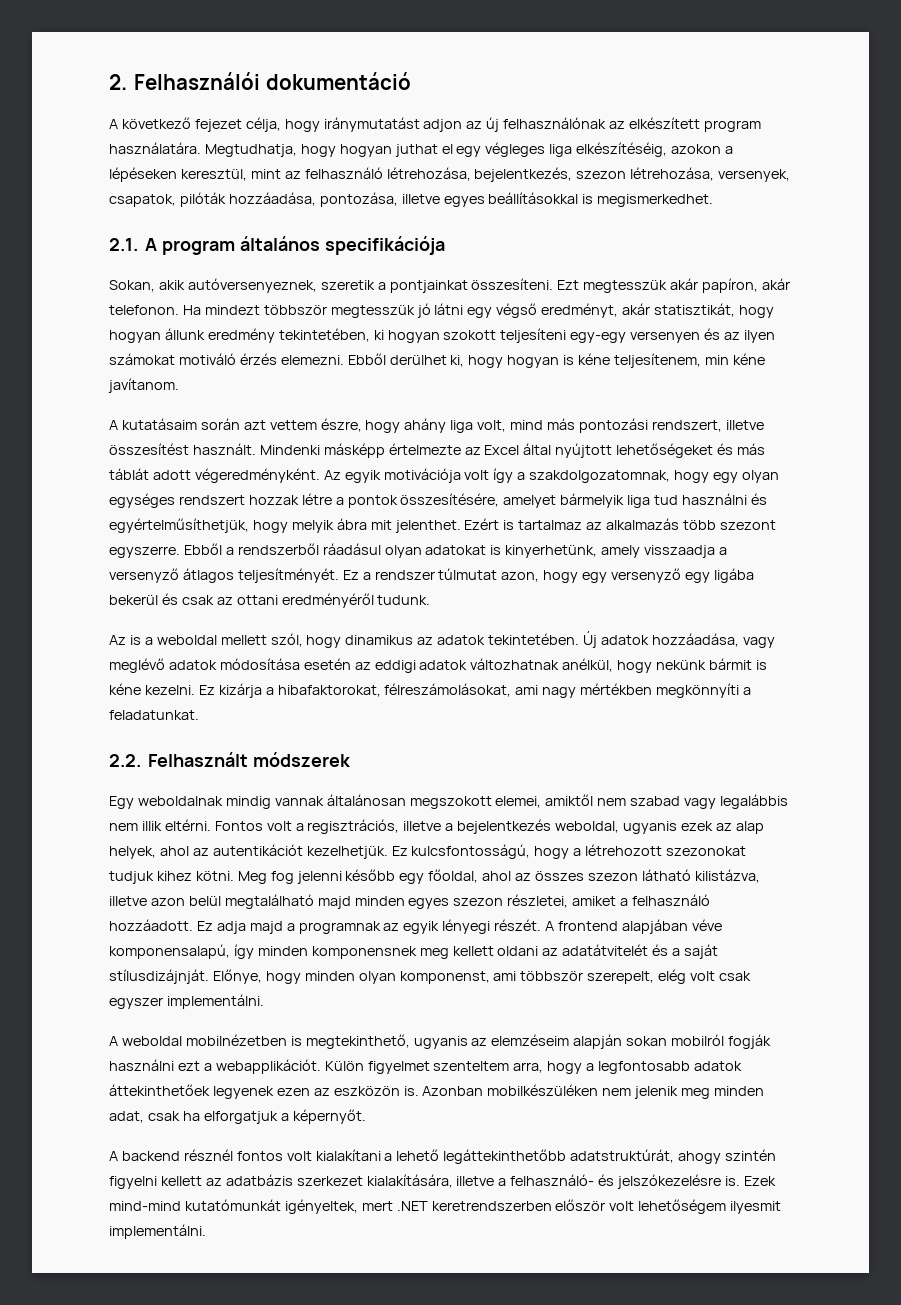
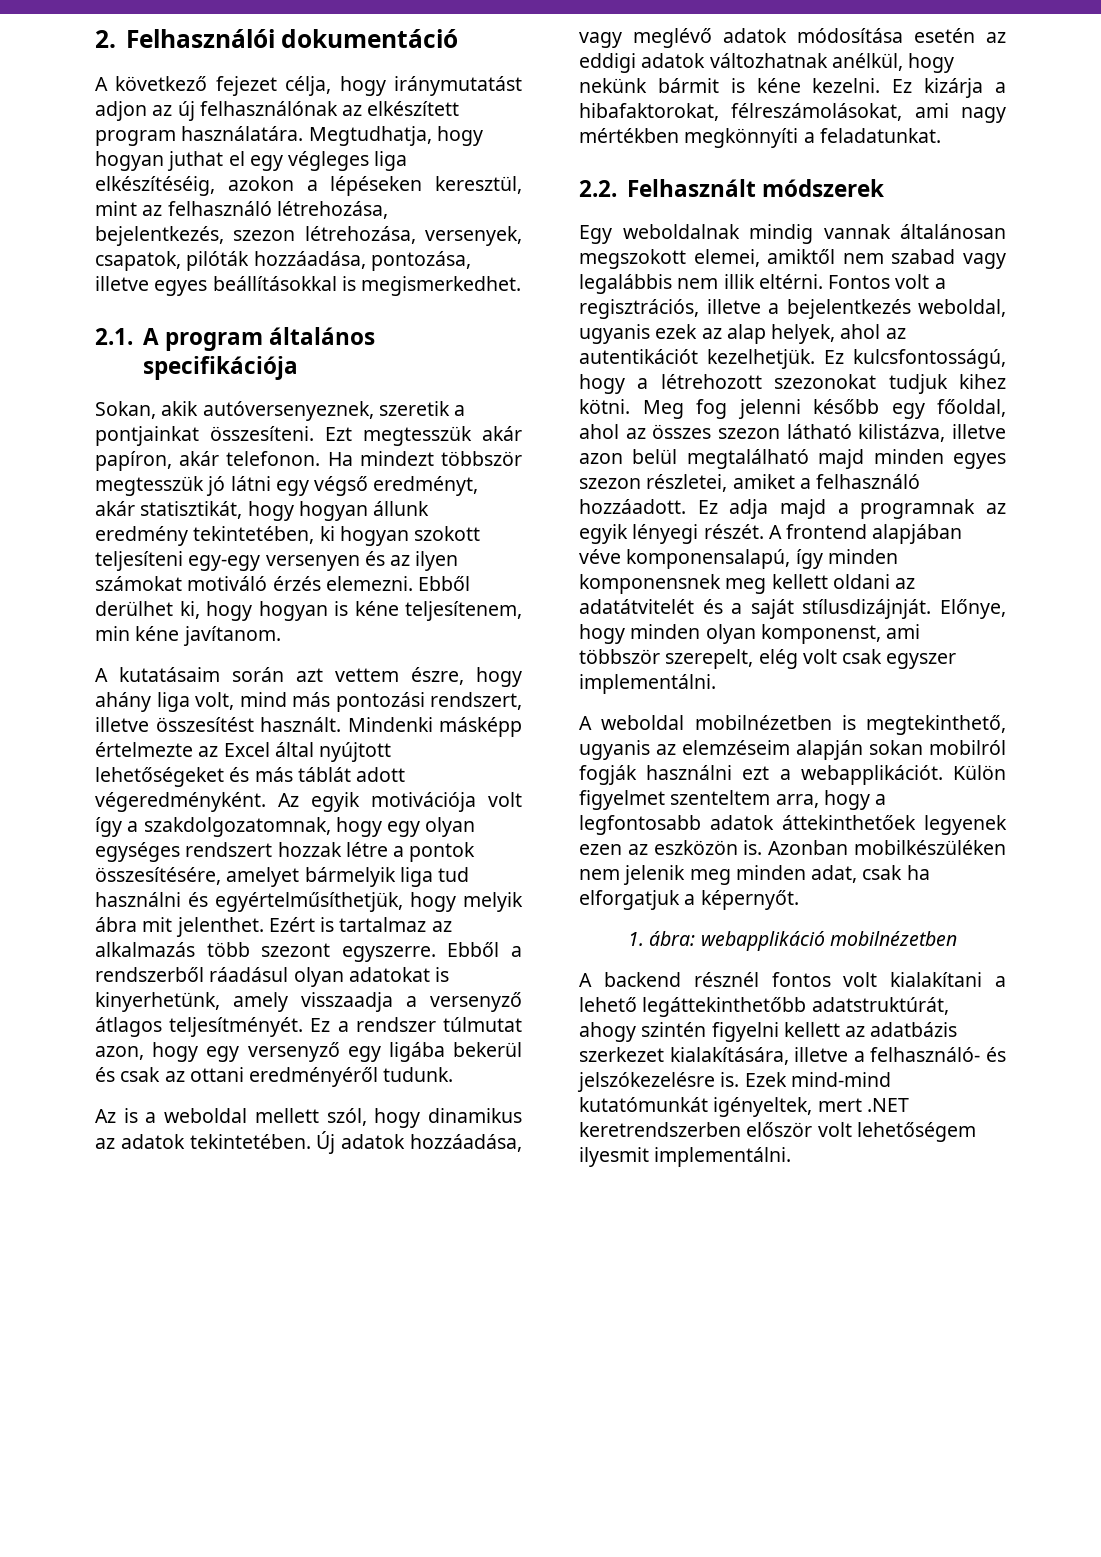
(366, 1116) none -> [628,931,957,951] // 1. ábra: webapplikáció mobilnézetben

